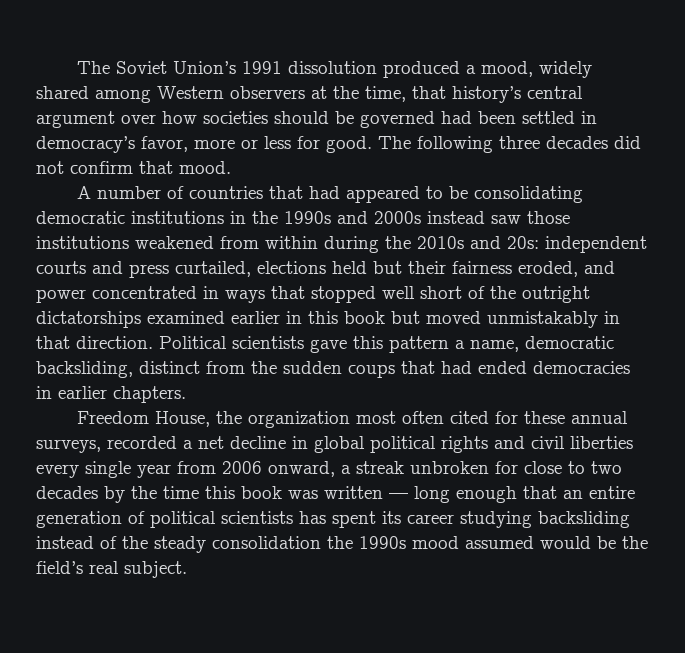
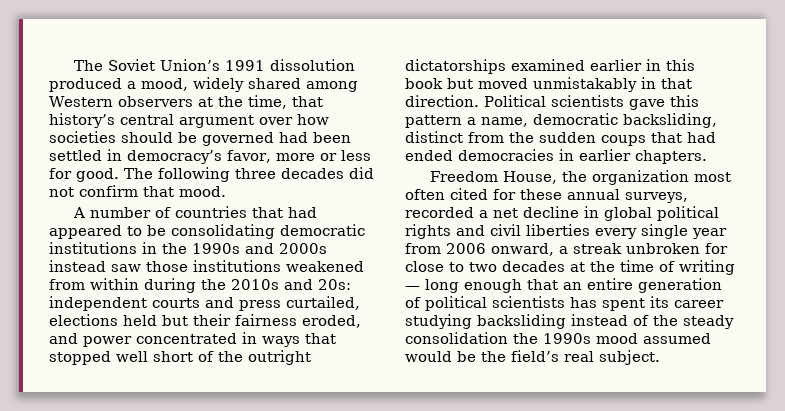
[104,486,125,503] by -> [570,262,585,272] at
[205,486,383,499] this book was written -> [659,260,735,275] of writing

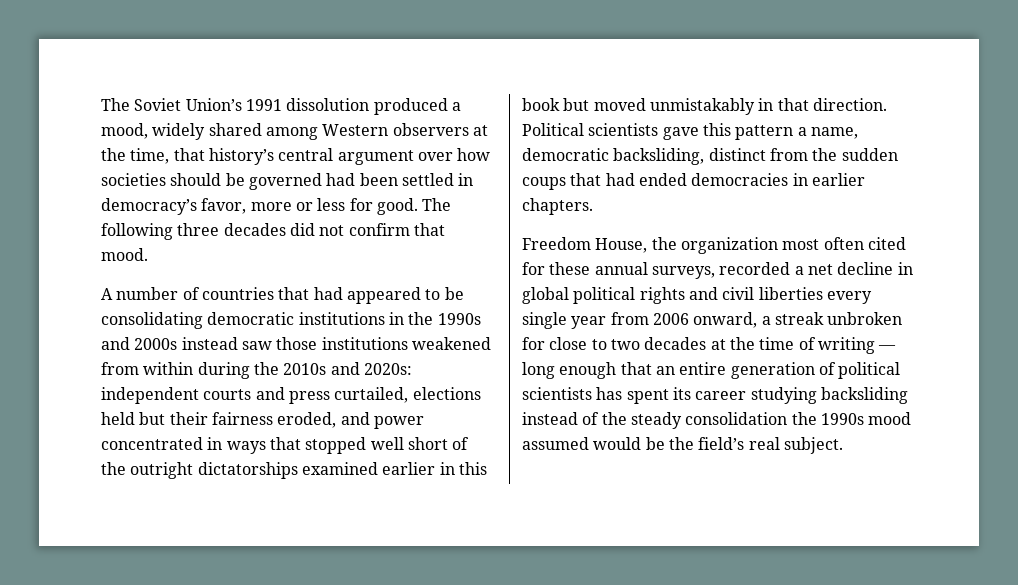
[318,279,351,290] 20s: -> [363,363,412,375] 2020s:

